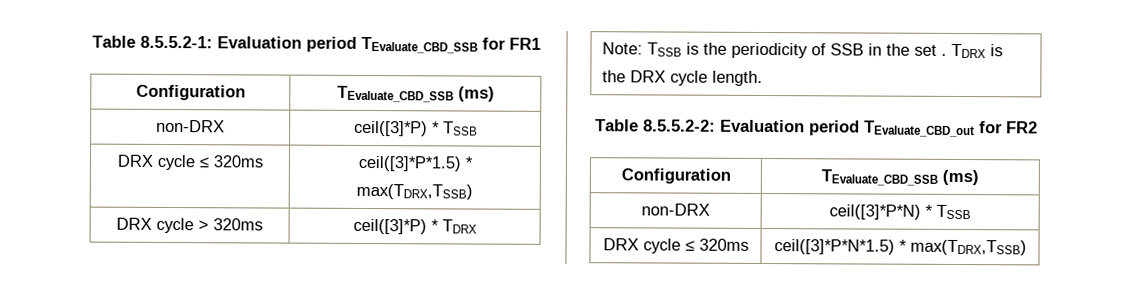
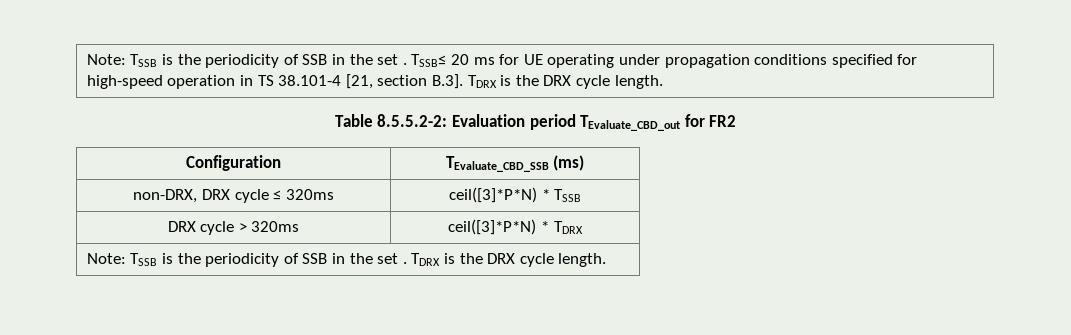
[91,35,541,54] [135,84,246,101] [336,85,495,103] [156,119,225,133] [353,120,478,137] [116,154,263,171] [357,155,473,172] [356,183,473,200] Table 8.5.5.2-1: Evaluation period TEvaluate_CBD_SSB for FR1 // Configuration | TEvaluate_CBD_SSB (ms) // non-DRX | ceil([3]*P) * TSSB // DRX cycle ≤ 320ms | ceil([3]*P*1.5) * max(TDRX,TSSB) -> [86,54,918,68] [86,74,663,89] [334,114,737,131] [186,155,281,171] [445,155,585,172] [133,189,334,203] [448,187,582,203] Note: TSSB is the periodicity of SSB in the set . TSSB≤ 20 ms for UE operating under propagation conditions specified for high-speed operation in TS 38.101-4 [21, section B.3]. TDRX is the DRX cycle length. // Table 8.5.5.2-2: Evaluation period TEvaluate_CBD_out for FR2 // Configuration | TEvaluate_CBD_SSB (ms) // non-DRX, DRX cycle ≤ 320ms | ceil([3]*P*N) * TSSB
[352,218,427,235] ceil([3]*P) -> [448,219,537,235] ceil([3]*P*N)
[594,119,1038,138] [620,168,731,184] [821,169,979,186] [641,203,710,216] [829,204,971,220] [602,238,749,254] [773,239,1027,256] // Table 8.5.5.2-2: Evaluation period TEvaluate_CBD_out for FR2 // Configuration | TEvaluate_CBD_SSB (ms) // non-DRX | ceil([3]*P*N) * TSSB // DRX cycle ≤ 320ms | ceil([3]*P*N*1.5) * max(TDRX,TSSB) -> (607, 260) none

